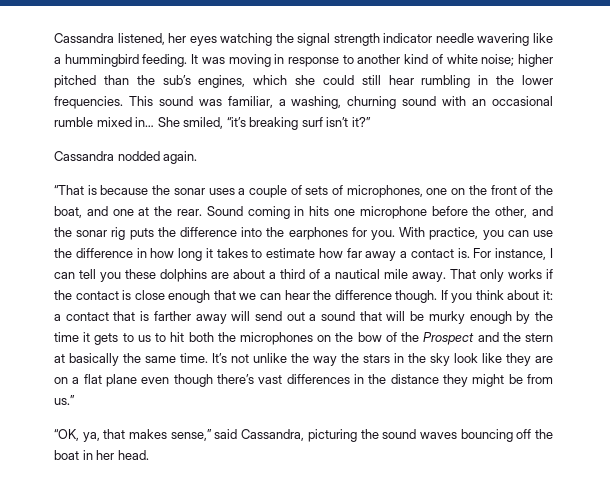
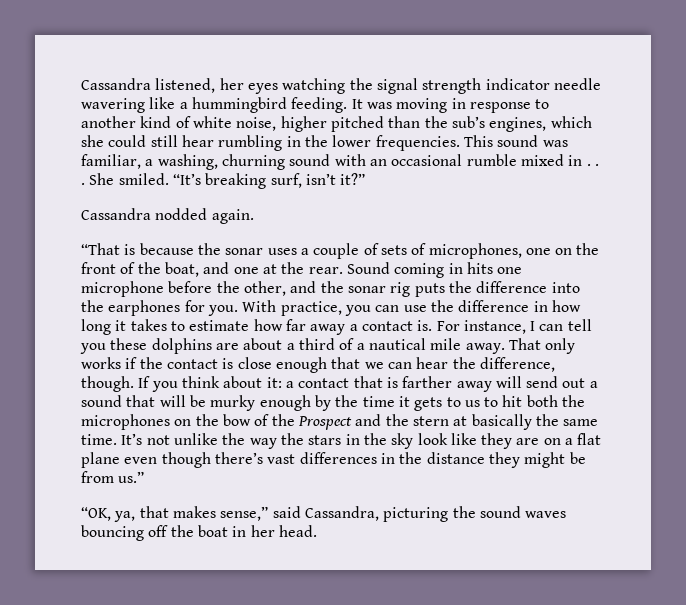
[481,54,515,66] noise; -> [236,117,277,131] noise,
[135,117,323,130] in… She smiled, “it’s breaking surf -> [568,155,599,166] [81,173,302,189] in . . . She smiled. “It’s breaking surf,
[334,290,392,300] difference -> [479,357,555,372] difference,

